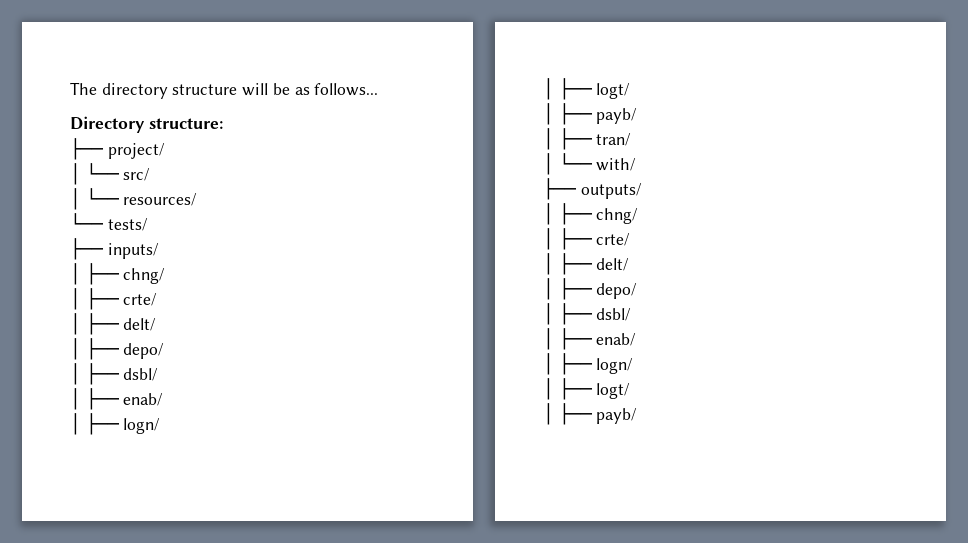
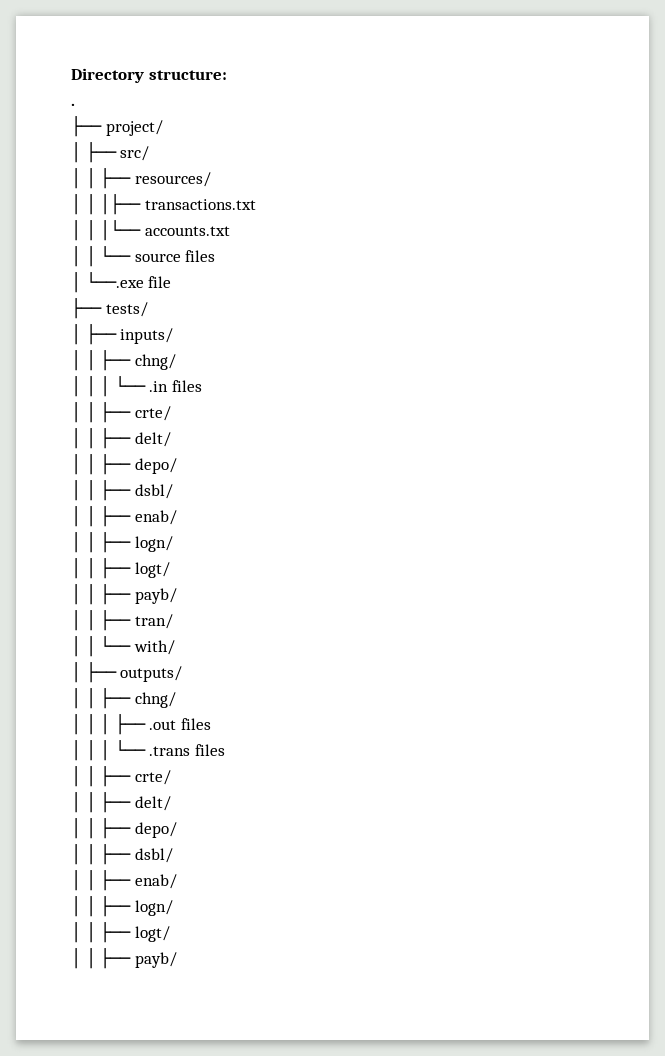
[70,82,379,99] The directory structure will be as follows... // -> (71, 75) none
(223, 123) none -> [71,103,75,106] // .
[85,163,120,180] └── -> [85,142,117,163] ├──
[85,188,120,205] └── -> [85,168,132,189] │ ├──
[70,213,104,230] └── -> [71,194,256,215] [71,220,230,241] [71,246,216,267] [71,272,172,293] [71,298,102,319] │ │ │├── transactions.txt // │ │ │└── accounts.txt // │ │ └── source files // │ └──.exe file // ├──
(148, 224) none -> [71,324,81,345] │
[85,263,166,285] [70,288,158,310] [70,313,157,335] [70,338,165,360] [70,363,159,385] [70,388,164,410] [70,413,161,435] [543,78,631,100] [543,103,554,125] ├── chng/ // │ ├── crte/ // │ ├── delt/ // │ ├── depo/ // │ ├── dsbl/ // │ ├── enab/ // │ ├── logn/ // │ ├── logt/ // │ -> [85,350,176,371] [71,376,202,397] [71,402,171,423] [71,428,171,449] [71,454,177,475] [71,480,173,501] [71,506,177,527] [71,532,173,553] [71,558,170,579] [71,584,96,605] │ ├── chng/ // │ │ │ └── .in files // │ │ ├── crte/ // │ │ ├── delt/ // │ │ ├── depo/ // │ │ ├── dsbl/ // │ │ ├── enab/ // │ │ ├── logn/ // │ │ ├── logt/ // │ │
(554, 139) none -> [85,610,96,631] │
(554, 164) none -> [85,636,96,657] │
(637, 164) none -> [71,662,81,683] │
[558,203,639,225] [543,228,631,250] [543,253,630,275] [543,278,638,300] [543,303,632,325] [543,328,637,350] [543,353,634,375] [543,378,631,400] [543,403,554,425] ├── chng/ // │ ├── crte/ // │ ├── delt/ // │ ├── depo/ // │ ├── dsbl/ // │ ├── enab/ // │ ├── logn/ // │ ├── logt/ // │ -> [85,688,176,709] [71,714,211,735] [71,740,225,761] [71,766,171,787] [71,792,171,813] [71,818,177,839] [71,844,173,865] [71,870,177,891] [71,896,173,917] [71,922,170,943] [71,948,96,969] │ ├── chng/ // │ │ │ ├── .out files // │ │ │ └── .trans files // │ │ ├── crte/ // │ │ ├── delt/ // │ │ ├── depo/ // │ │ ├── dsbl/ // │ │ ├── enab/ // │ │ ├── logn/ // │ │ ├── logt/ // │ │

